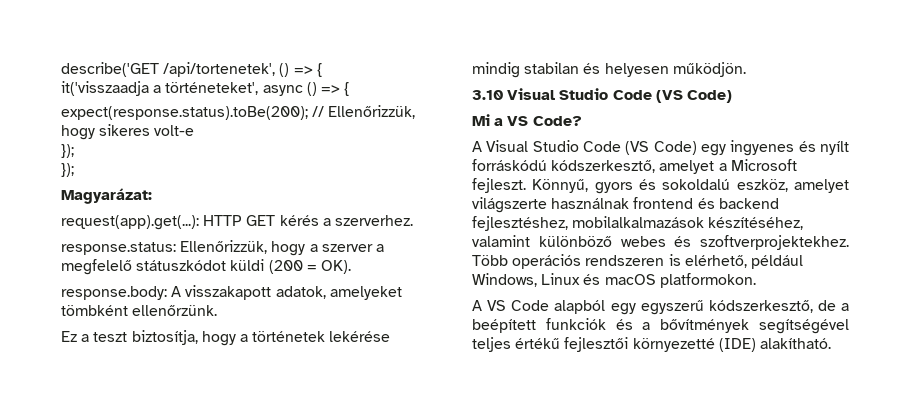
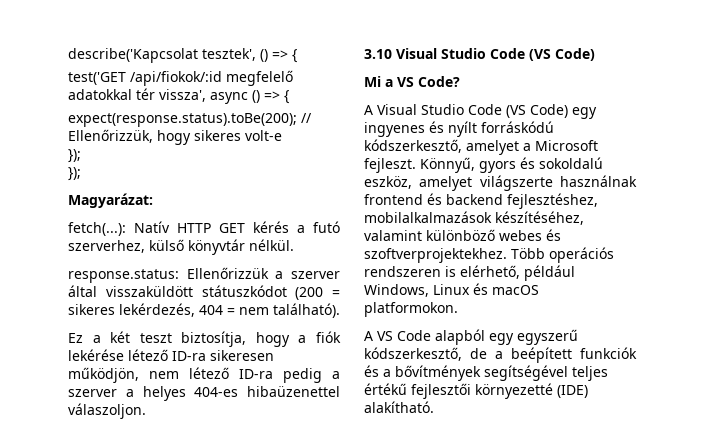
[61,62,322,77] [61,81,259,96] describe('GET /api/tortenetek', () => { // it('visszaadja a történeteket', -> [68,48,297,63] [68,70,293,86] [68,88,206,102] describe('Kapcsolat tesztek', () => { // test('GET /api/fiokok/:id megfelelő adatokkal tér vissza',
[61,215,199,230] request(app).get(...): -> [68,221,170,236] fetch(...): Natív
[334,215,413,226] [61,240,384,256] [61,259,351,275] [61,285,402,300] [61,305,218,316] szerverhez. // response.status: Ellenőrizzük, hogy a szerver a megfelelő státuszkódot küldi (200 = OK). // response.body: A visszakapott adatok, amelyeket tömbként ellenőrzünk. -> [313,221,340,233] [68,239,294,255] [68,267,340,283] [68,285,340,300] [68,303,340,318] futó szerverhez, külső könyvtár nélkül. // response.status: Ellenőrizzük a szerver által visszaküldött státuszkódot (200 = sikeres lekérdezés, 404 = nem található).
(90, 338) none -> [110,331,131,343] két
[252,331,391,342] [472,62,746,78] történetek lekérése mindig stabilan és helyesen működjön. -> [316,331,341,343] [68,349,274,361] [68,367,340,383] [68,386,340,401] [68,403,146,419] fiók lekérése létező ID-ra sikeresen működjön, nem létező ID-ra pedig a szerver a helyes 404-es hibaüzenettel válaszoljon.

